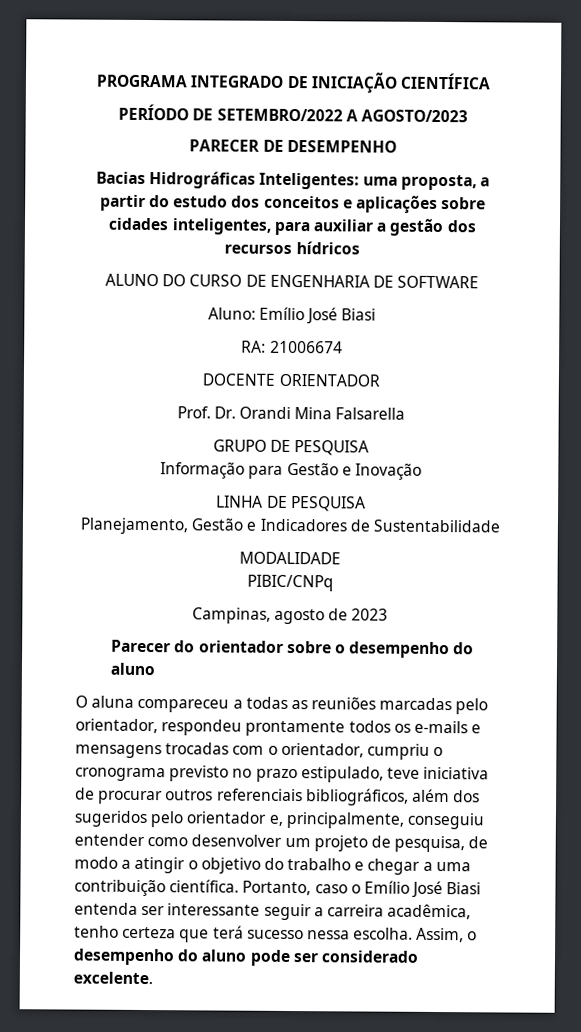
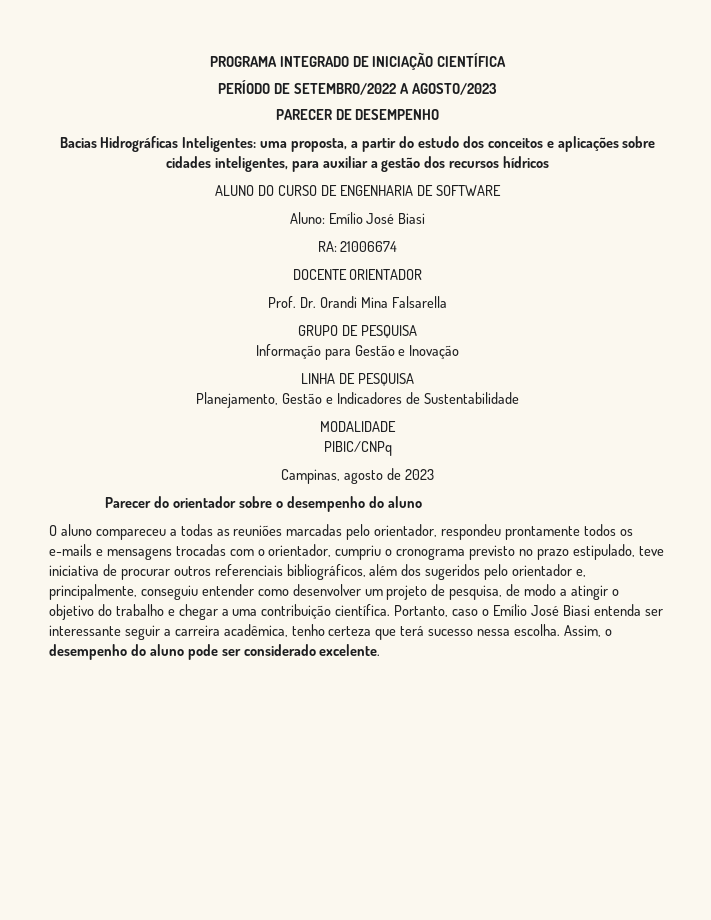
[91,695,135,708] aluna -> [60,524,92,536] aluno

